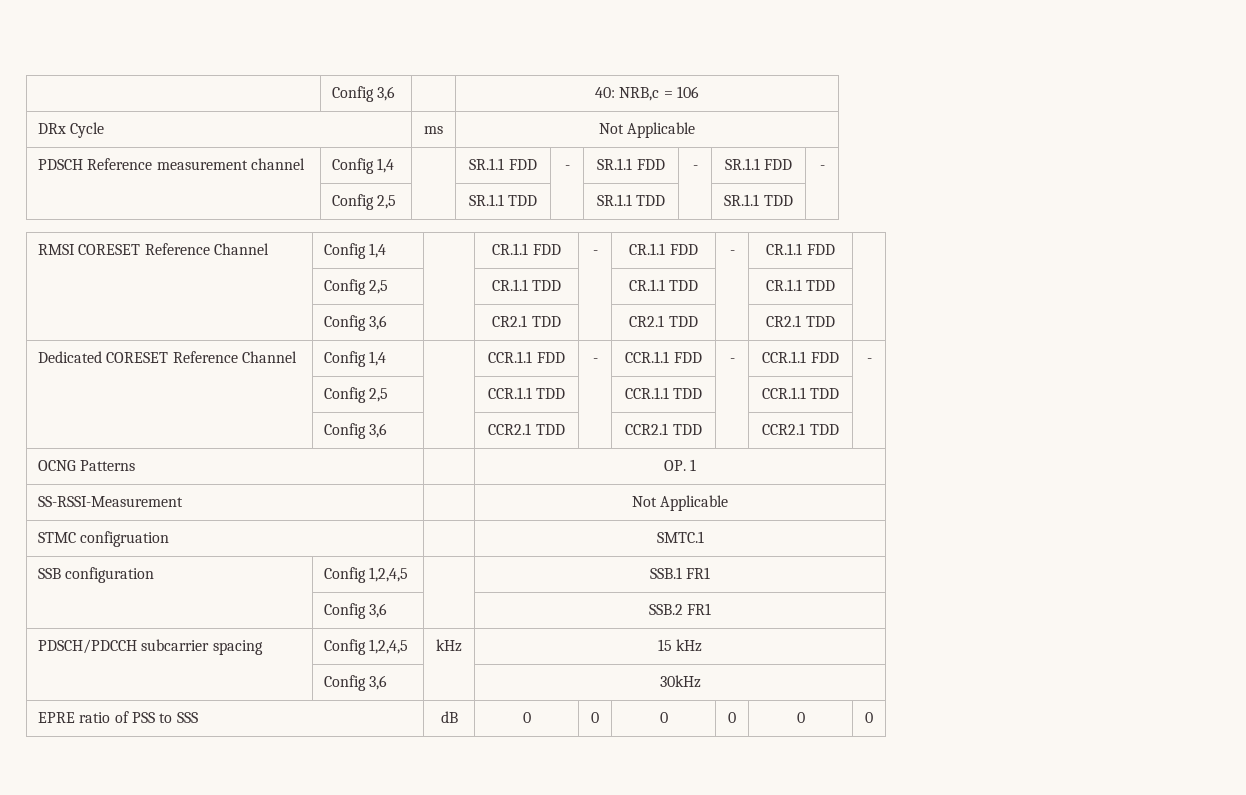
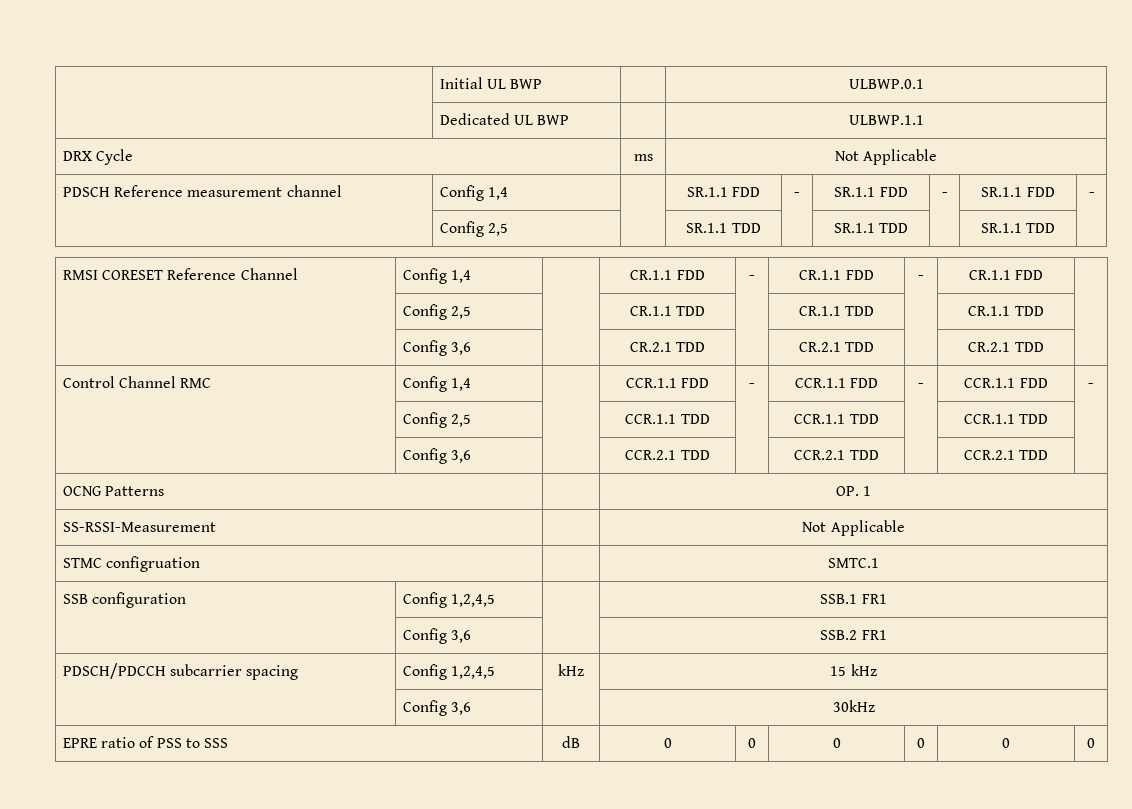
[332,86,396,102] [595,86,699,101] [38,123,67,134] | Config 3,6 | | 40: NRB,c = 106 // DRx -> [439,77,543,89] [848,79,924,89] [439,113,570,125] [848,115,924,125] [62,151,92,161] | Initial UL BWP | | ULBWP.0.1 // | Dedicated UL BWP | | ULBWP.1.1 // DRX
[492,315,561,327] [629,315,698,327] [766,315,835,327] [38,351,298,363] CR2.1 TDD | | CR2.1 TDD | | CR2.1 TDD | // Dedicated CORESET Reference Channel -> [629,342,706,352] [798,342,875,352] [968,342,1044,352] [62,376,212,388] CR.2.1 TDD | | CR.2.1 TDD | | CR.2.1 TDD | // Control Channel RMC
[488,423,565,435] [625,423,702,435] [762,423,806,435] CCR2.1 TDD | | CCR2.1 TDD | | CCR2.1 -> [625,450,710,460] [794,450,879,460] [963,450,1015,460] CCR.2.1 TDD | | CCR.2.1 TDD | | CCR.2.1

